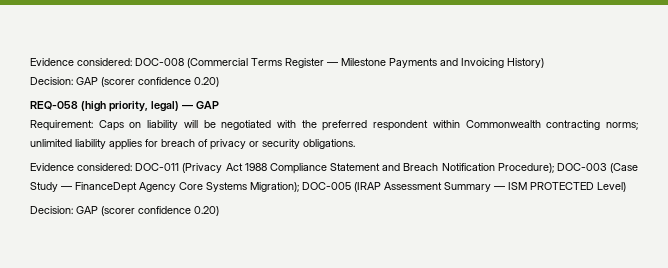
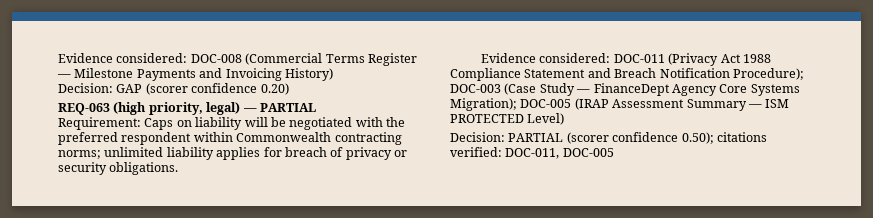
[30,101,78,110] REQ-058 -> [58,103,110,115] REQ-063
[196,101,219,109] GAP -> [259,103,316,112] PARTIAL
[76,206,219,216] GAP (scorer confidence 0.20) -> [508,132,767,144] [450,147,614,159] PARTIAL (scorer confidence 0.50); citations verified: DOC-011, DOC-005

